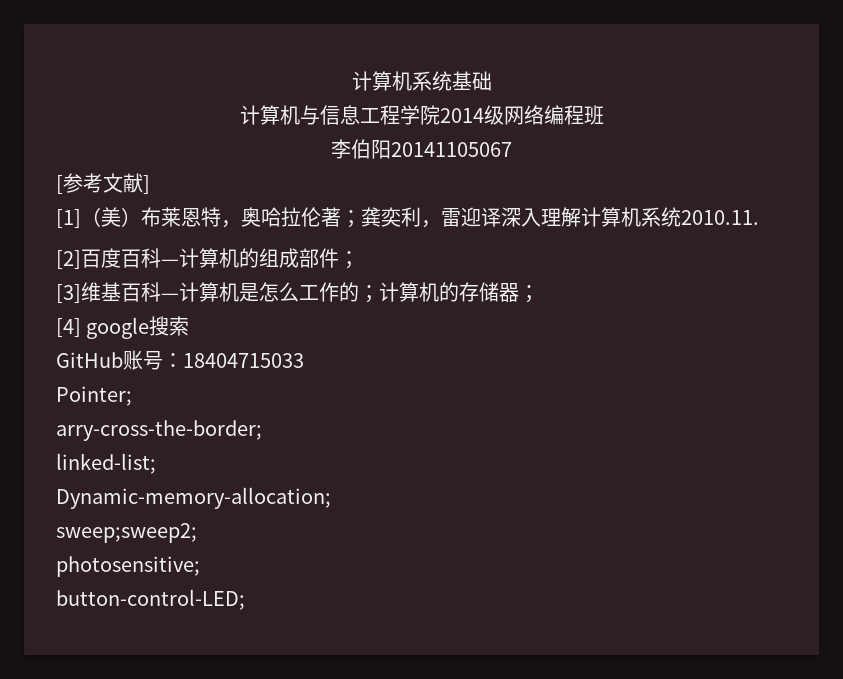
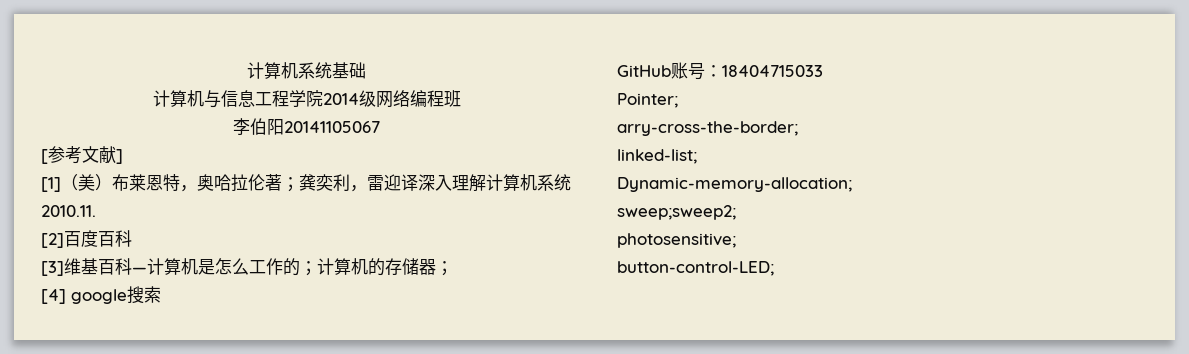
[161,248,359,269] —计算机的组成部件； -> (132, 238) none

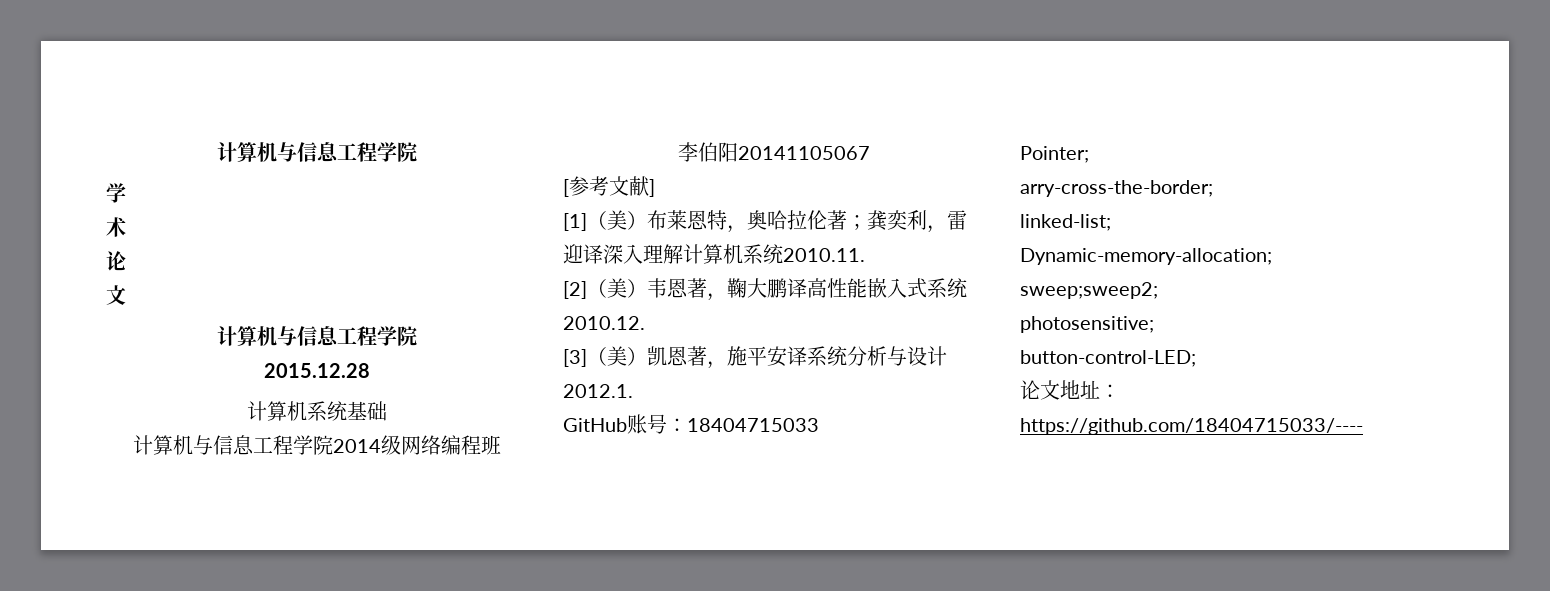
[247,62,298,79] 计算机 -> [216,142,417,162] [106,183,126,203] [106,217,126,237] [106,251,126,271] [106,285,126,305] [216,326,417,346] [263,363,370,378] [246,401,307,421] 计算机与信息工程学院 // 学 // 术 // 论 // 文 // 计算机与信息工程学院 // 2015.12.28 // 计算机
[64,230,132,247] [41,258,453,276] [41,286,161,304] 百度百科 // [3]维基百科—计算机是怎么工作的；计算机的存储器； // [4] google搜索 -> [587,278,967,301] [563,316,645,330] [563,346,947,369] [563,384,633,398] （美）韦恩著，鞠大鹏译高性能嵌入式系统2010.12. // [3]（美）凯恩著，施平安译系统分析与设计2012.1.
(774, 268) none -> [1020,380,1120,400] [1020,418,1363,435] // 论文地址：https://github.com/18404715033/----

